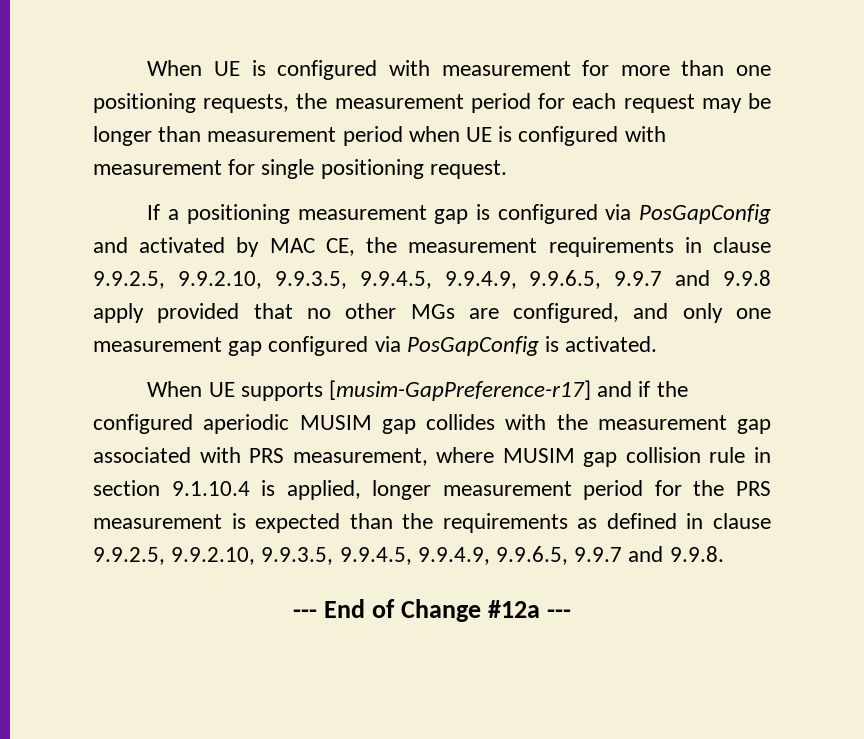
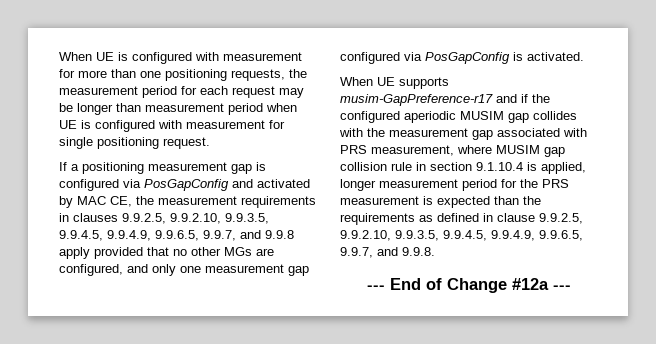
[713,237,771,253] [93,270,663,289] clause 9.9.2.5, 9.9.2.10, 9.9.3.5, 9.9.4.5, 9.9.4.9, 9.9.6.5, 9.9.7 -> [73,213,269,224] [59,230,236,241] clauses 9.9.2.5, 9.9.2.10, 9.9.3.5, 9.9.4.5, 9.9.4.9, 9.9.6.5, 9.9.7,
[329,380,592,401] [musim-GapPreference-r17] -> [340,94,493,106] musim-GapPreference-r17
[574,547,623,562] 9.9.7 -> [340,247,373,258] 9.9.7,

